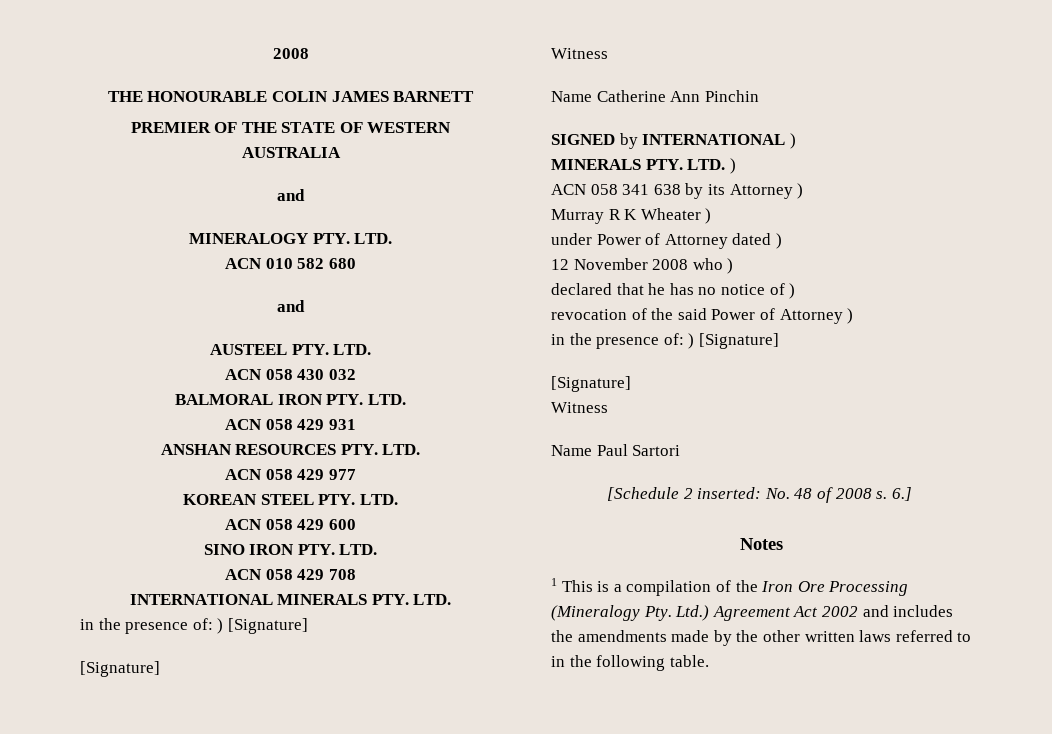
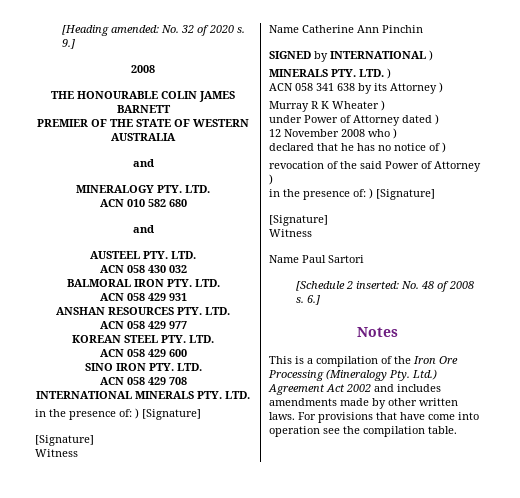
(272, 53) none -> [62,25,246,36] [62,39,76,49] [Heading amended: No. 32 of 2020 s. 9.] //
[551,578,557,586] 1 -> (398, 332) none
[551,630,573,642] the -> (441, 388) none
[736,630,759,642] the -> (386, 403) none
[859,630,972,642] [551,655,666,671] laws referred to in the following -> [269,412,479,423] [269,426,425,437] laws. For provisions that have come into operation see the compilation

